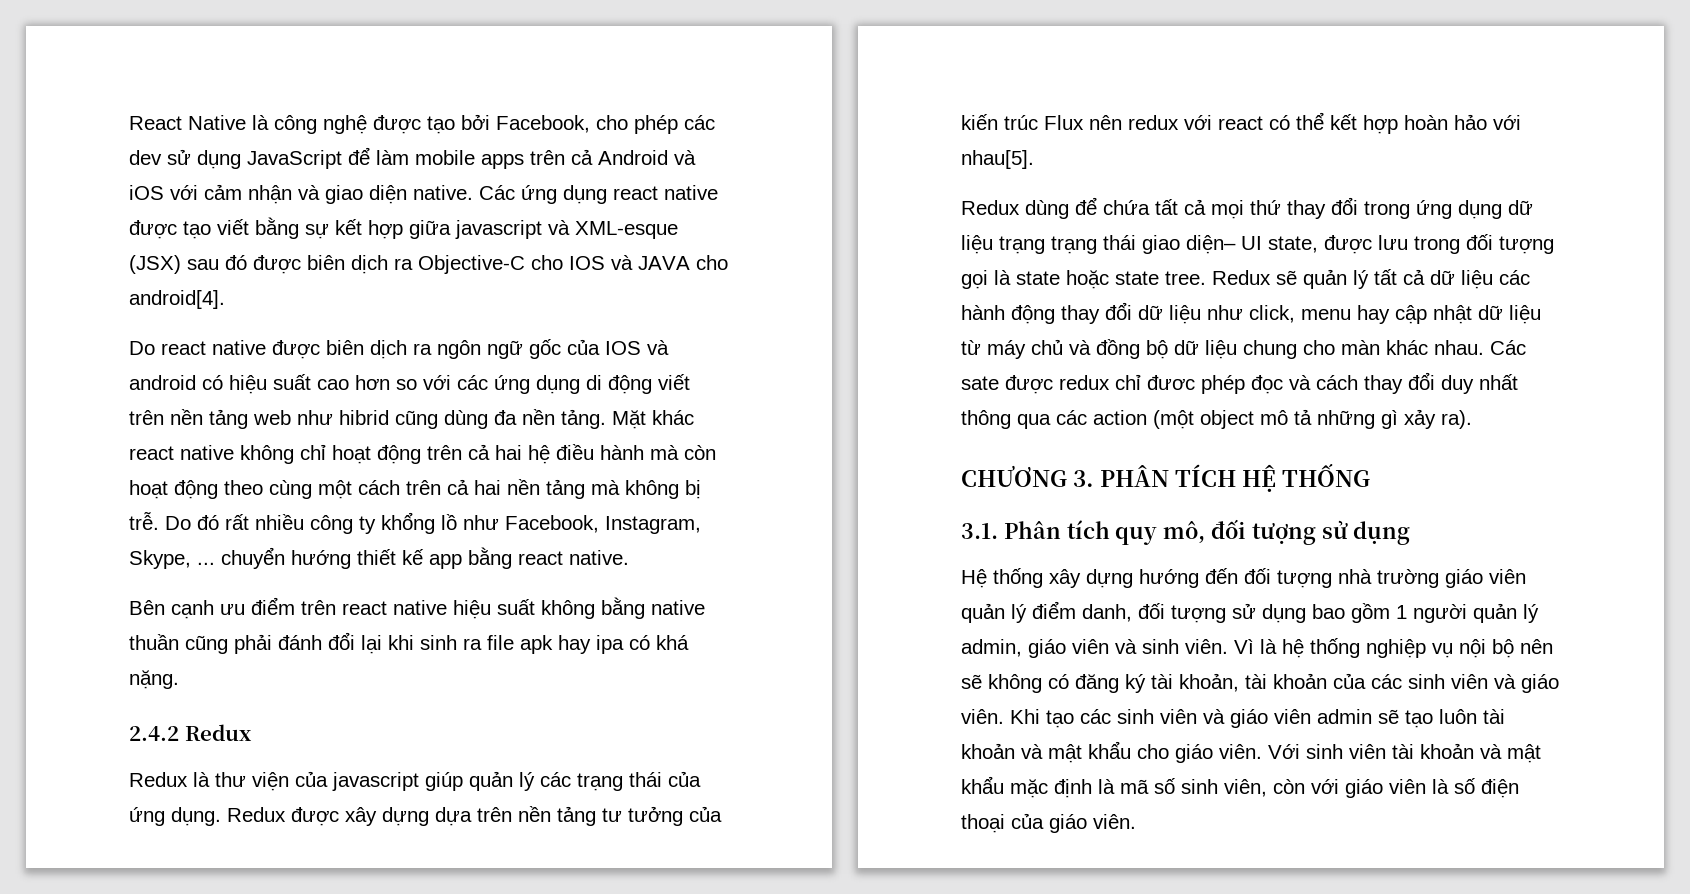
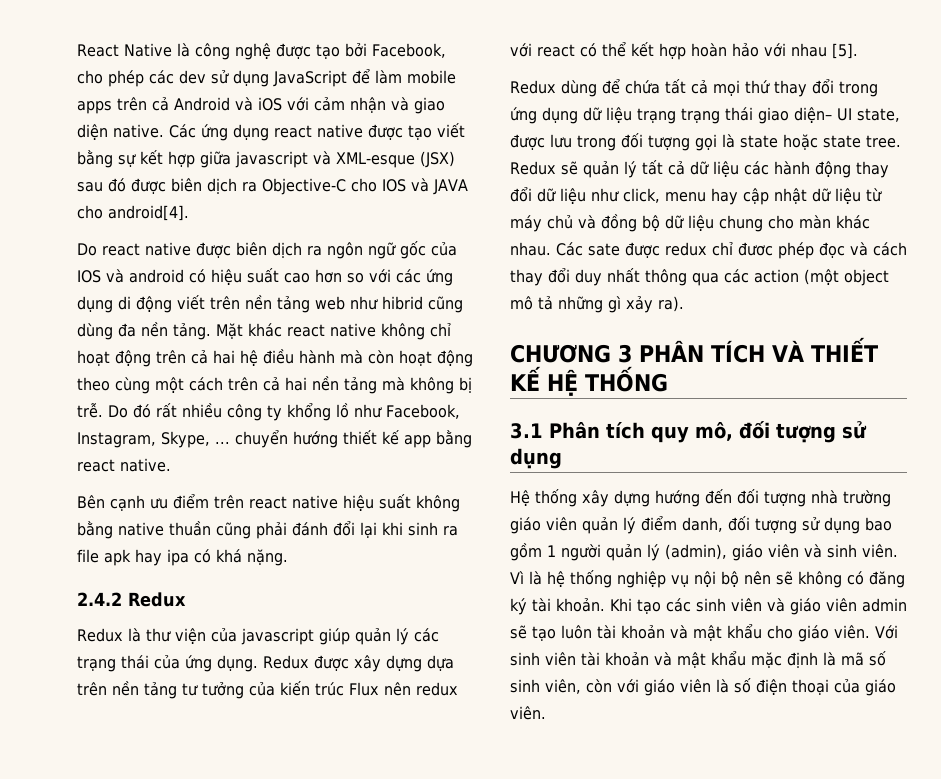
[961,150,1034,169] nhau[5]. -> [791,43,858,59] nhau [5].
[1073,470,1095,487] 3. -> [618,344,632,363] 3
(1237, 475) none -> [772,337,878,362] [510,366,541,391] VÀ THIẾT KẾ
[961,523,998,539] 3.1. -> [510,423,543,439] 3.1
[961,639,1022,657] admin, -> [665,544,727,560] (admin),
[1179,673,1559,693] [961,709,1004,724] khoản, tài khoản của các sinh viên và giáo viên. -> [556,598,605,612] khoản.

